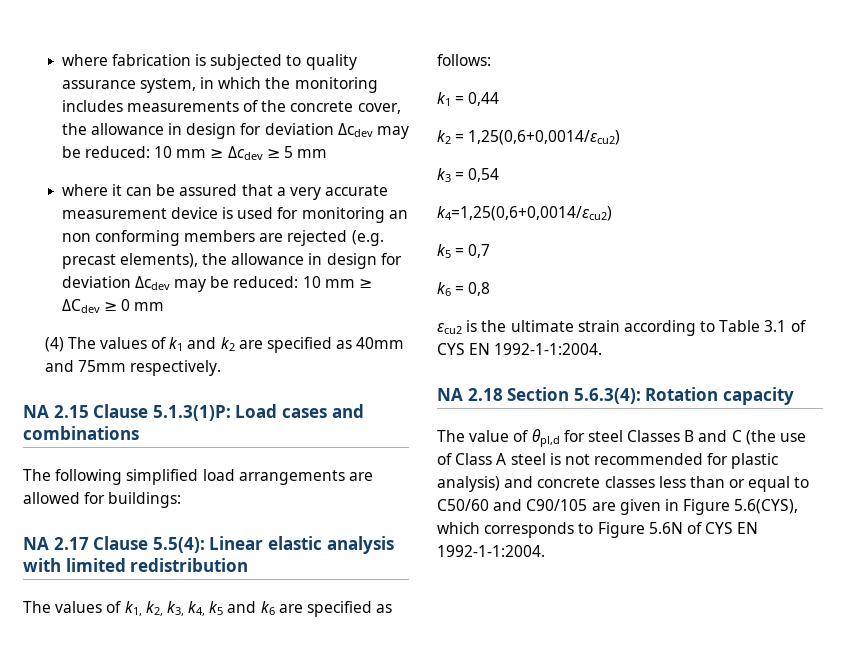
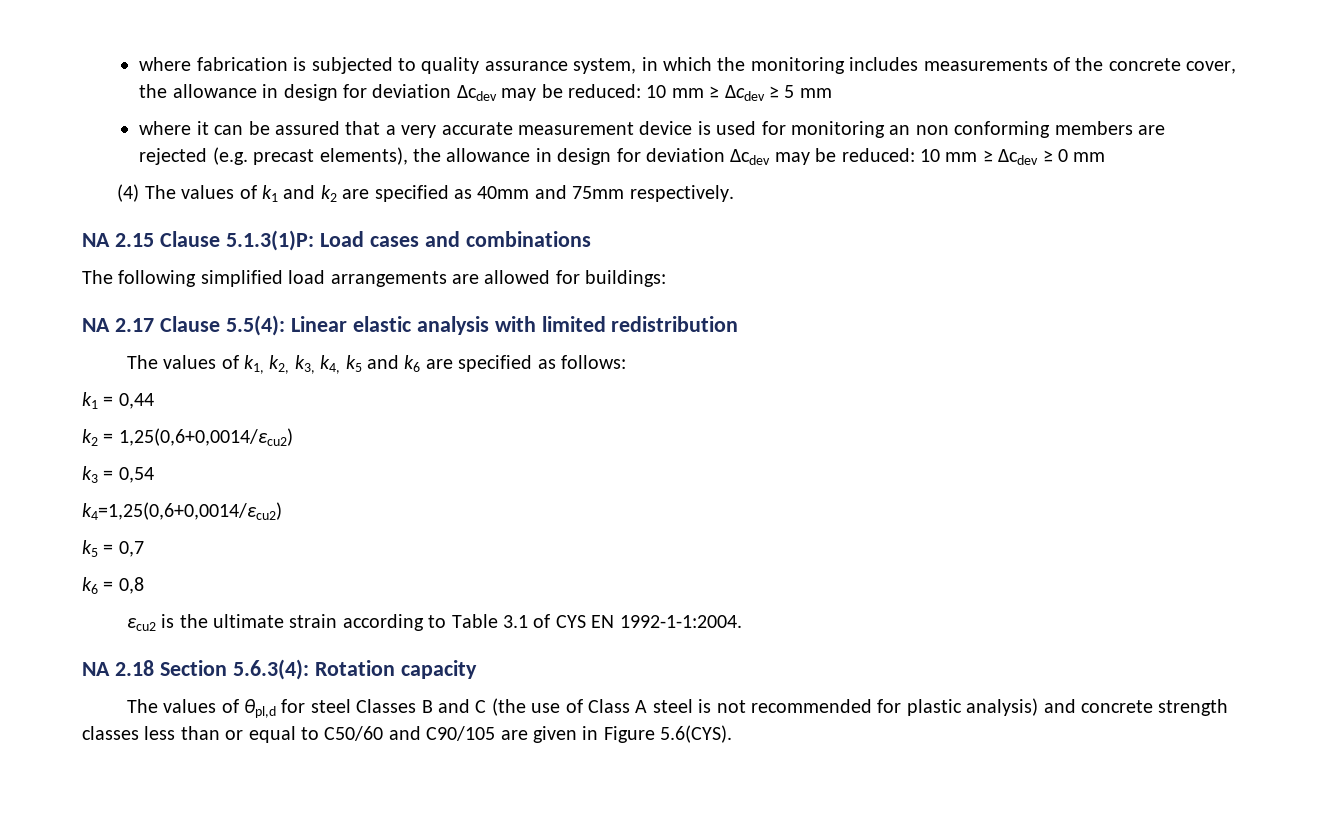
[61,299,100,313] ΔCdev -> [998,149,1039,165] Δcdev
[469,430,510,442] value -> [163,699,217,713] values
(601, 482) none -> [1158,699,1229,716] strength
[734,499,799,514] [437,522,759,538] [437,545,545,557] 5.6(CYS), which corresponds to Figure 5.6N of CYS EN 1992-1-1:2004. -> [660,725,733,743] 5.6(CYS).

